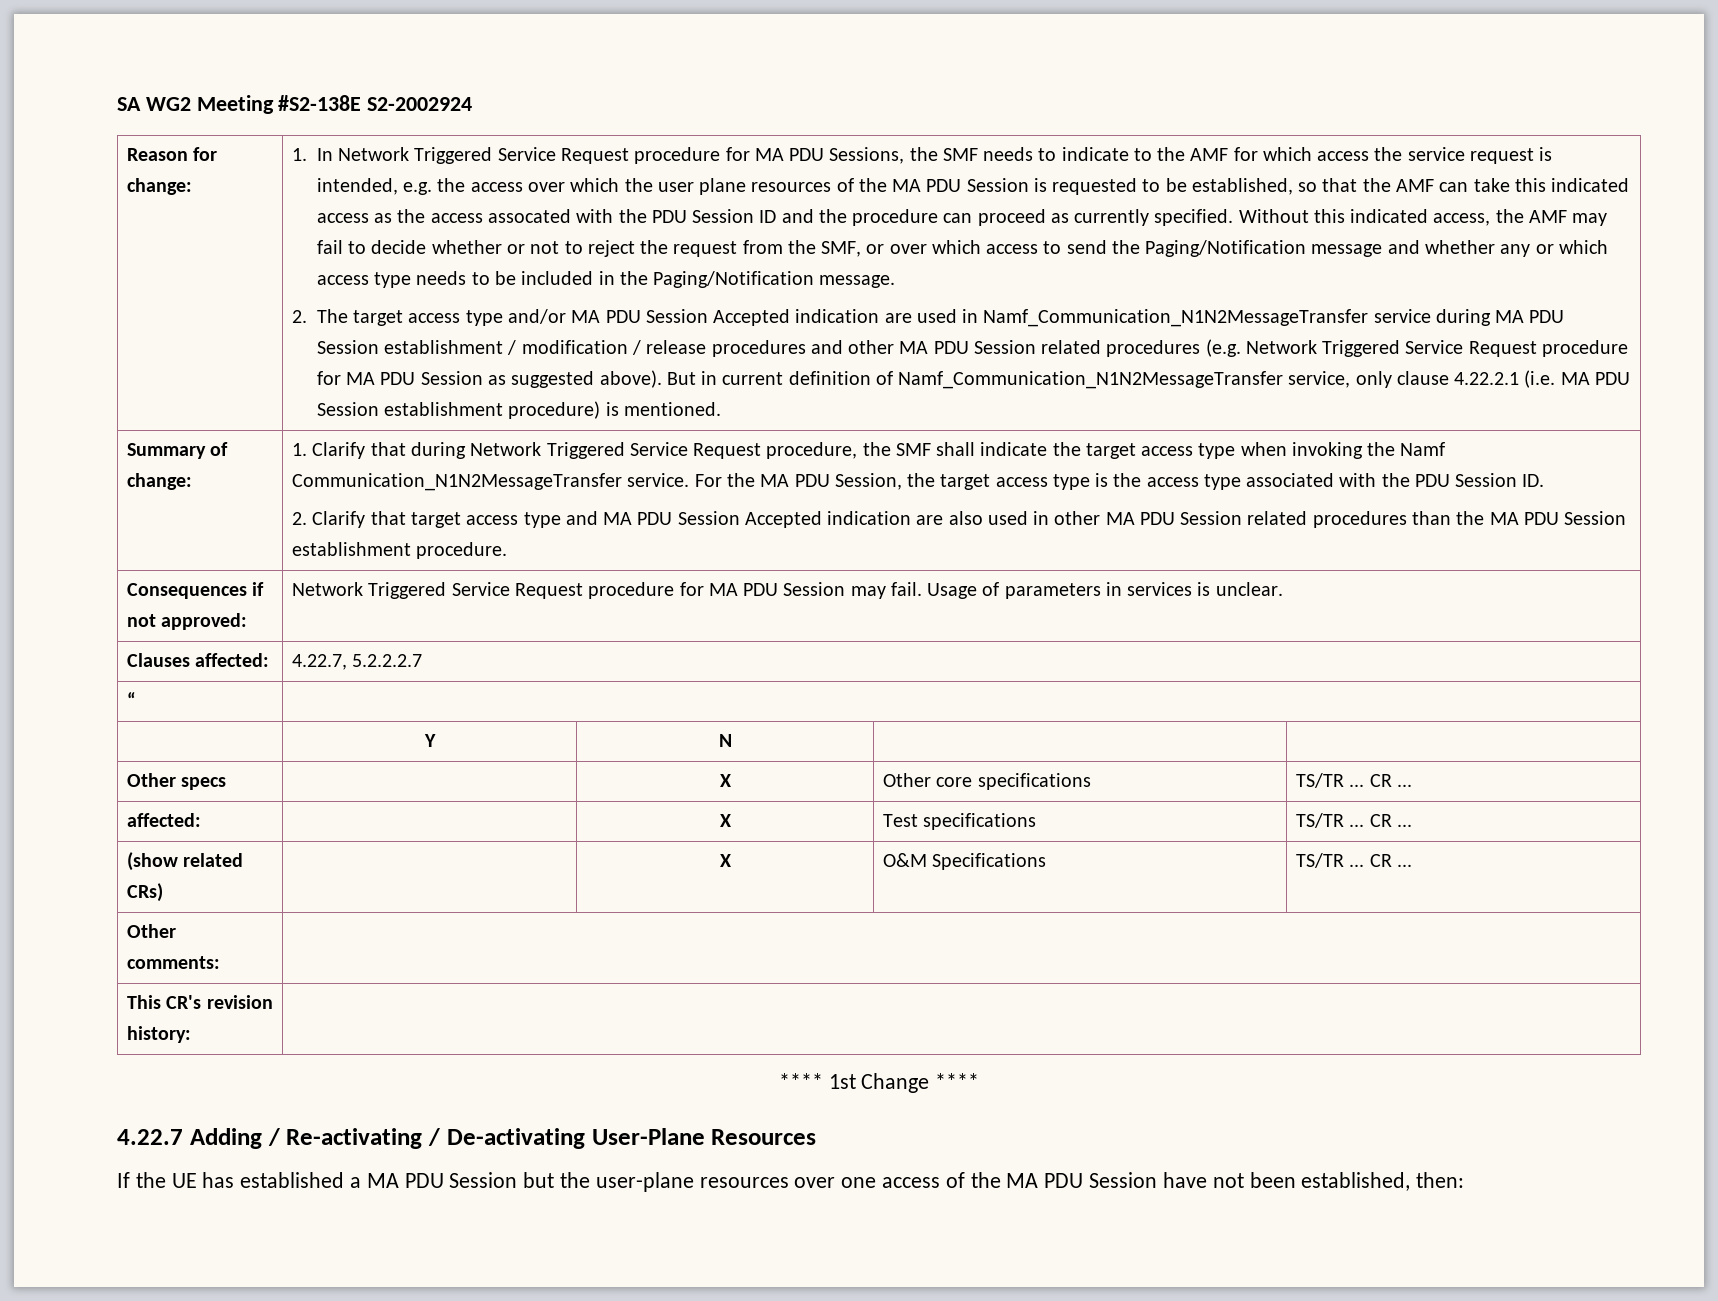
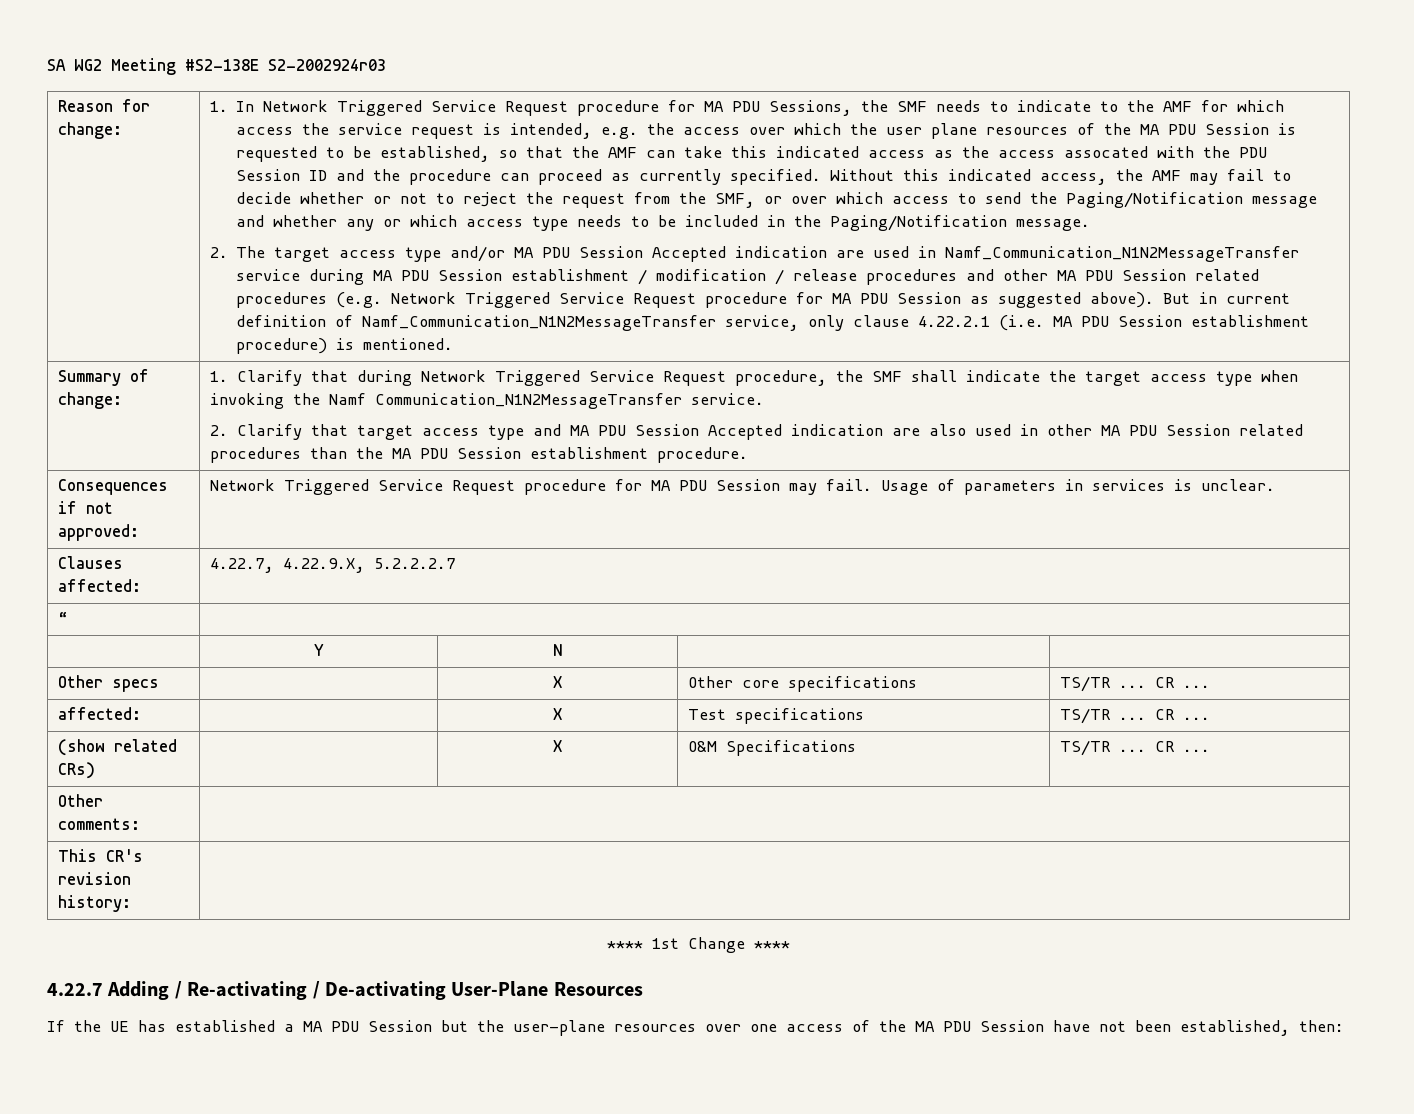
[367,97,473,111] S2-2002924 -> [268,59,386,71] S2-2002924r03
[694,473,1545,490] For the MA PDU Session, the target access type is the access type associated with the PDU Session ID. -> (765, 399) none
(348, 662) none -> [283,558,366,573] 4.22.9.X,

